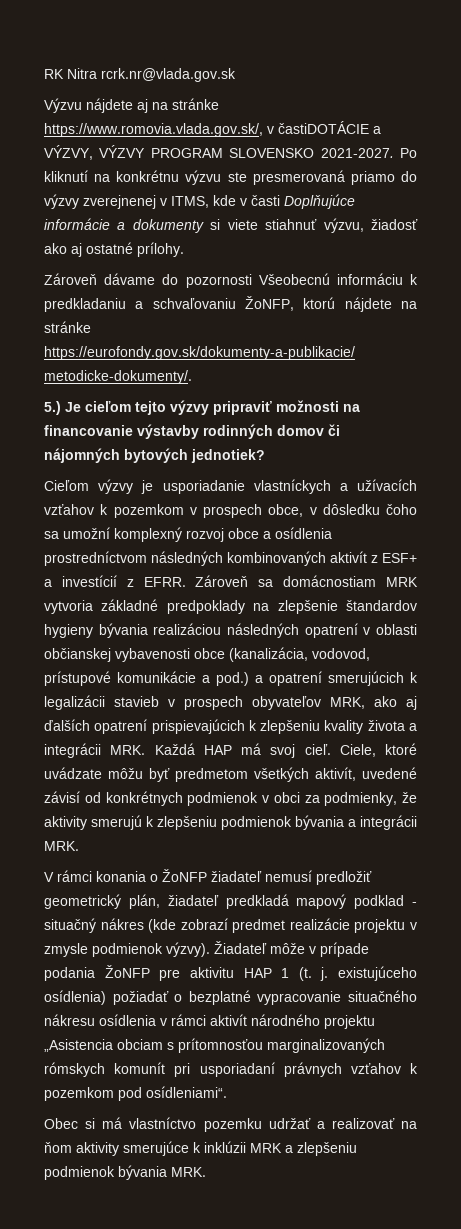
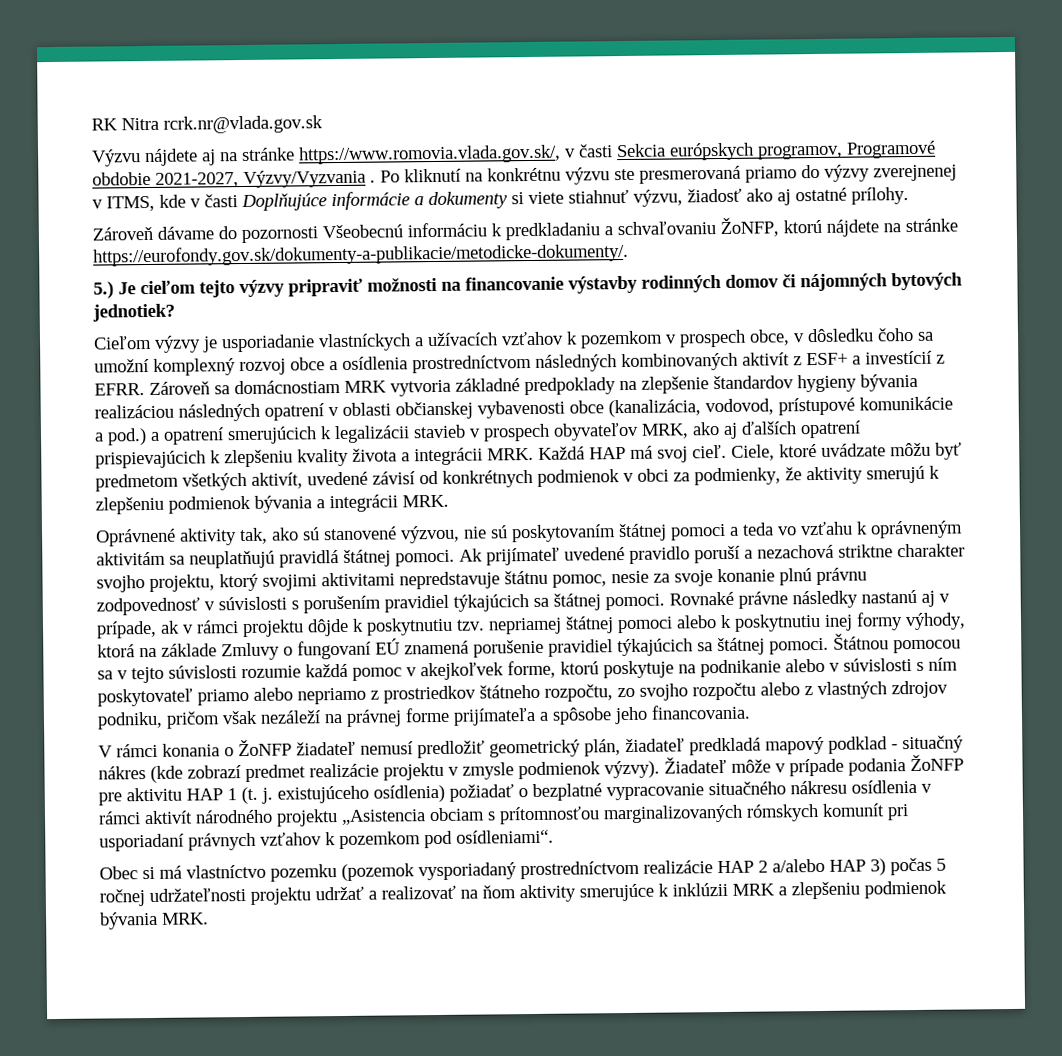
[278,121,381,134] [44,145,394,160] častiDOTÁCIE a VÝZVY, VÝZVY PROGRAM SLOVENSKO 2021-2027. -> [578,140,936,161] [92,169,376,188] časti Sekcia európskych programov, Programové obdobie 2021-2027, Výzvy/Vyzvania .
(79, 846) none -> [95,520,963,547] [96,543,965,569] [96,567,867,593] [96,589,950,616] [96,612,966,639] [97,633,961,661] [97,657,958,684] [97,680,948,707] [97,704,751,730] // Oprávnené aktivity tak, ako sú stanovené výzvou, nie sú poskytovaním štátnej pomoci a teda vo vzťahu k oprávneným aktivitám sa neuplatňujú pravidlá štátnej pomoci. Ak prijímateľ uvedené pravidlo poruší a nezachová striktne charakter svojho projektu, ktorý svojimi aktivitami nepredstavuje štátnu pomoc, nesie za svoje konanie plnú právnu zodpovednosť v súvislosti s porušením pravidiel týkajúcich sa štátnej pomoci. Rovnaké právne následky nastanú aj v prípade, ak v rámci projektu dôjde k poskytnutiu tzv. nepriamej štátnej pomoci alebo k poskytnutiu inej formy výhody, ktorá na základe Zmluvy o fungovaní EÚ znamená porušenie pravidiel týkajúcich sa štátnej pomoci. Štátnou pomocou sa v tejto súvislosti rozumie každá pomoc v akejkoľvek forme, ktorú poskytuje na podnikanie alebo v súvislosti s ním poskytovateľ priamo alebo nepriamo z prostriedkov štátneho rozpočtu, zo svojho rozpočtu alebo z vlastných zdrojov podniku, pričom však nezáleží na právnej forme prijímateľa a spôsobe jeho financovania.
(262, 1125) none -> [341,857,946,882] [99,887,311,907] (pozemok vysporiadaný prostredníctvom realizácie HAP 2 a/alebo HAP 3) počas 5 ročnej udržateľnosti projektu

